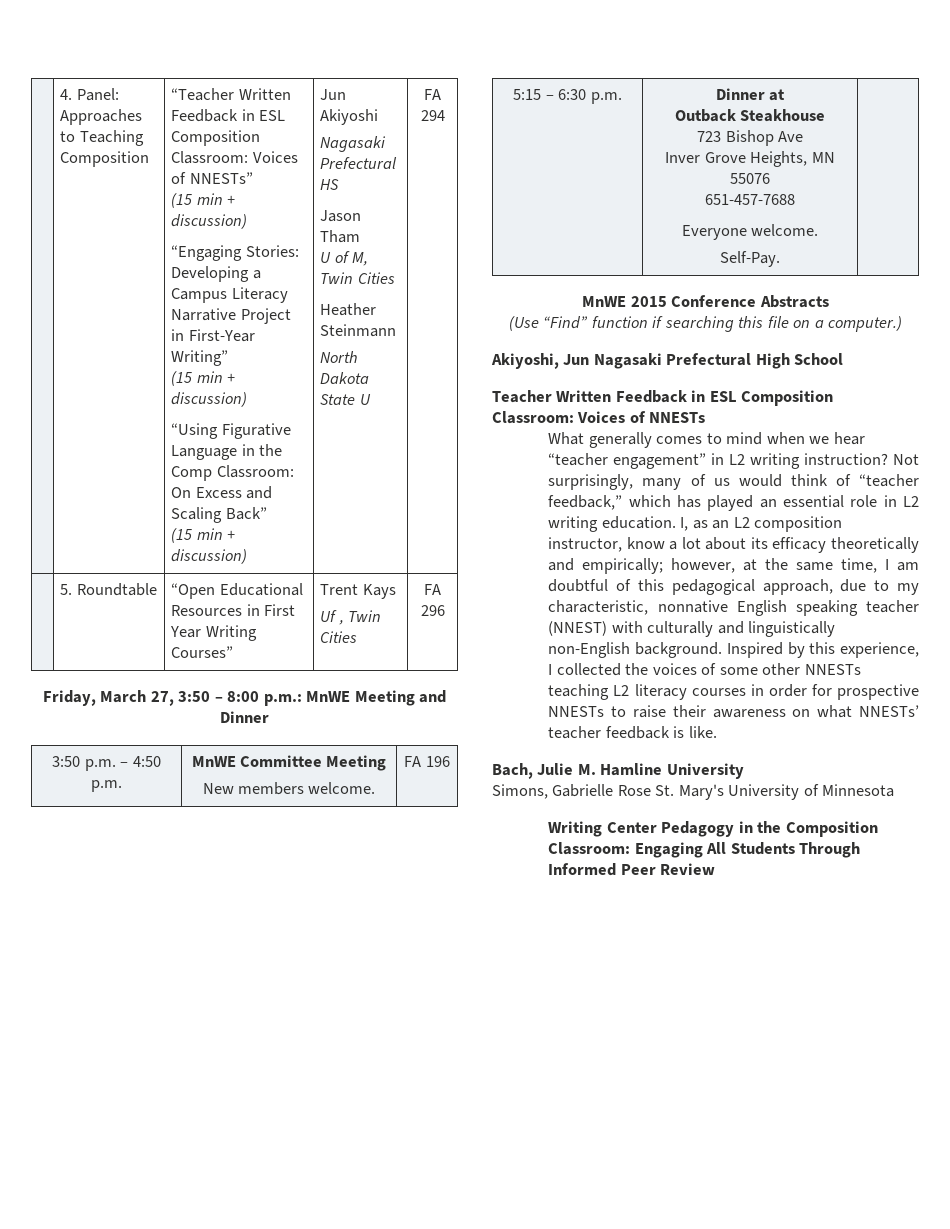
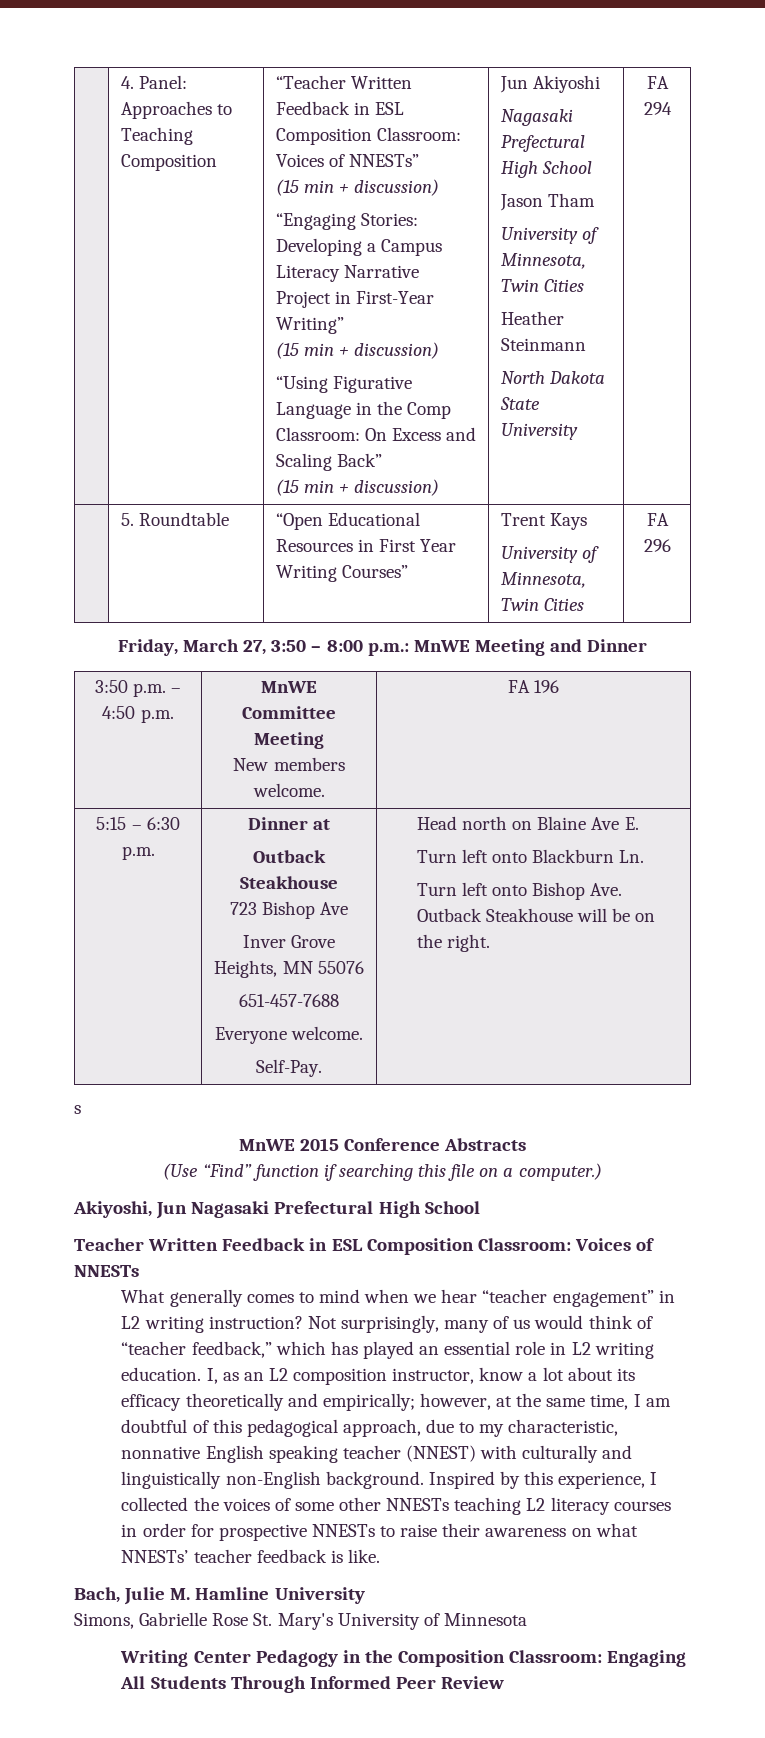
[320,179,340,190] HS -> [500,161,592,178] High School
[320,251,369,266] U of M, -> [500,227,599,244] [500,253,586,269] University of Minnesota,
[359,394,371,405] U -> [500,423,578,440] University
[320,610,344,625] Uf , -> [500,546,599,563] [500,572,586,588] University of Minnesota,
(780, 259) none -> [416,816,639,830] [416,849,645,863] [416,882,623,900] [416,908,656,922] [416,934,491,952] [74,1105,81,1114] Head north on Blaine Ave E. // Turn left onto Blackburn Ln. // Turn left onto Bishop Ave. Outback Steakhouse will be on the right. // s

